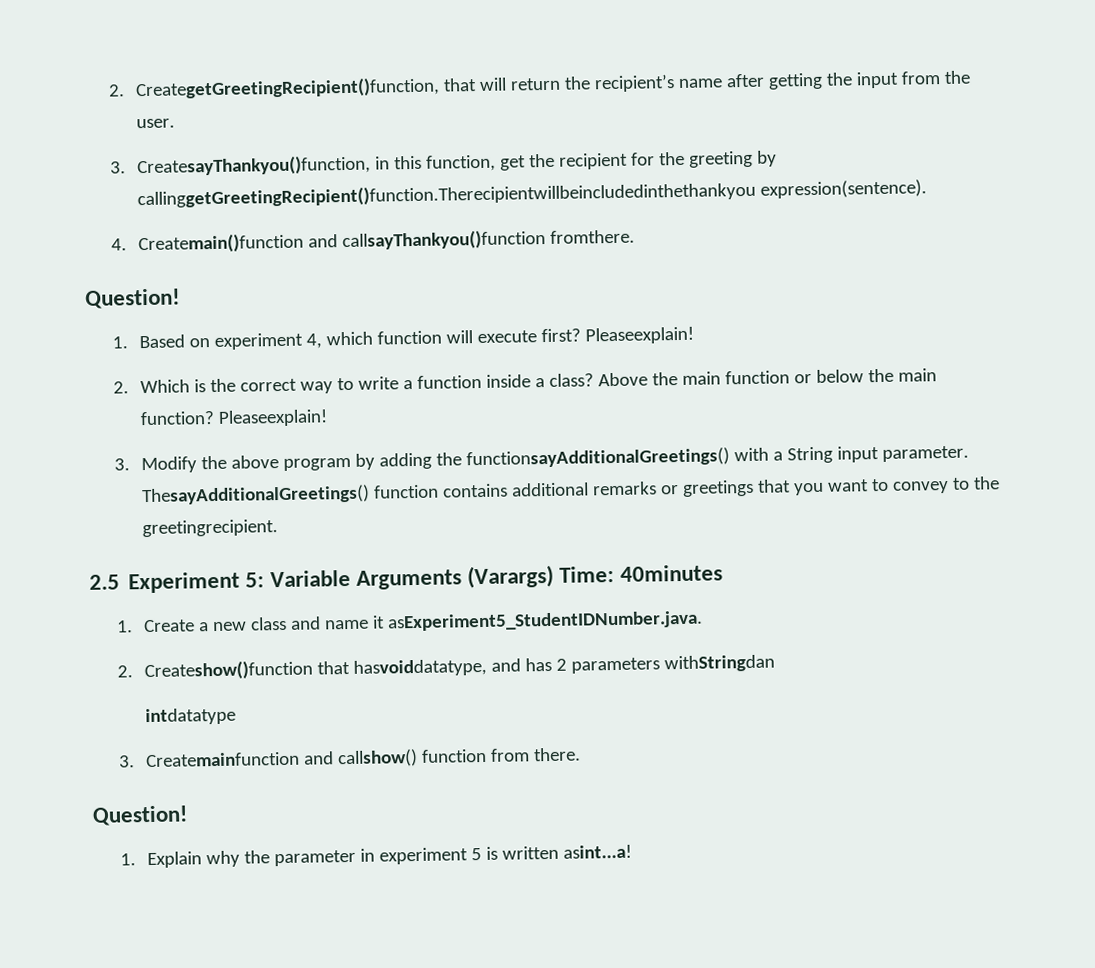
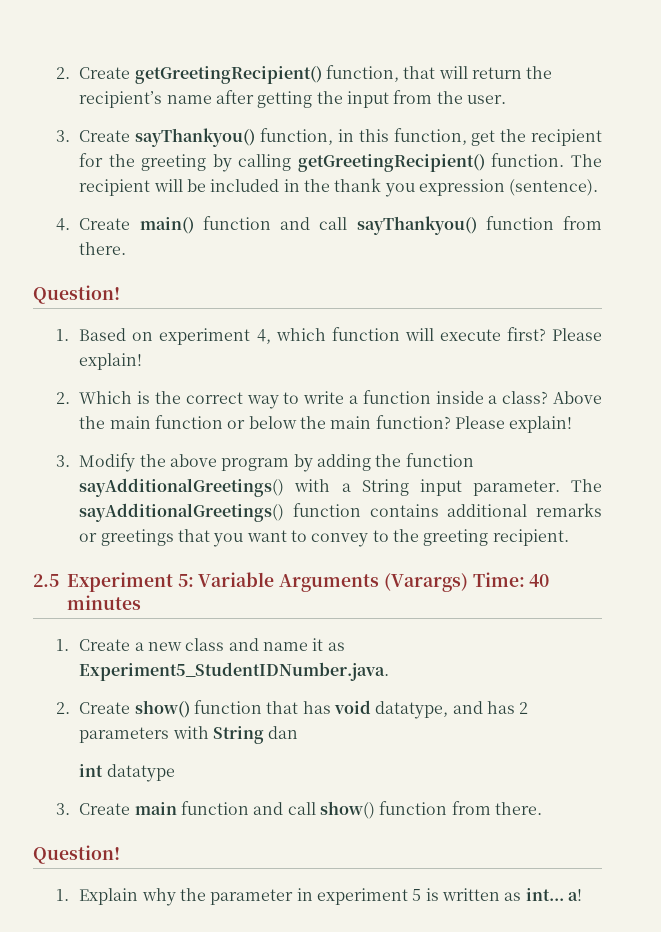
[107,76,440,100] 2. CreategetGreetingRecipient()function, -> [56,65,399,84] 2. Create getGreetingRecipient() function,
[136,154,371,177] CreatesayThankyou()function, -> [79,128,334,147] Create sayThankyou() function,
[136,179,927,209] [110,229,635,254] callinggetGreetingRecipient()function.Therecipientwillbeincludedinthethankyou expression(sentence). // 4. Createmain()function and callsayThankyou()function fromthere. -> [238,153,602,172] [79,178,599,197] [56,216,602,235] [79,242,127,255] calling getGreetingRecipient() function. The recipient will be included in the thank you expression (sentence). // 4. Create main() function and call sayThankyou() function from there.
[584,326,694,345] Pleaseexplain! -> [552,328,602,341] [79,353,143,370] Please explain!
[217,409,328,427] Pleaseexplain! -> [454,416,573,433] Please explain!
[465,447,730,469] functionsayAdditionalGreetings() -> [405,453,474,467] [79,478,285,497] function sayAdditionalGreetings()
[141,484,370,506] ThesayAdditionalGreetings() -> [571,479,603,492] [79,503,285,522] The sayAdditionalGreetings()
[141,519,278,538] greetingrecipient. -> [423,529,569,546] greeting recipient.
[619,564,723,582] 40minutes -> [529,574,550,587] [67,595,141,610] 40 minutes
[386,610,703,632] [116,654,775,681] [144,707,236,726] [118,748,418,768] asExperiment5_StudentIDNumber.java. // 2. Createshow()function that hasvoiddatatype, and has 2 parameters withStringdan // intdatatype // 3. Createmainfunction and callshow() -> [327,642,345,651] [79,662,390,681] [56,700,529,719] [79,726,299,744] [79,764,175,782] [56,801,375,819] as Experiment5_StudentIDNumber.java. // 2. Create show() function that has void datatype, and has 2 parameters with String dan // int datatype // 3. Create main function and call show()
[562,844,632,859] asint...a! -> [504,888,582,901] as int... a!

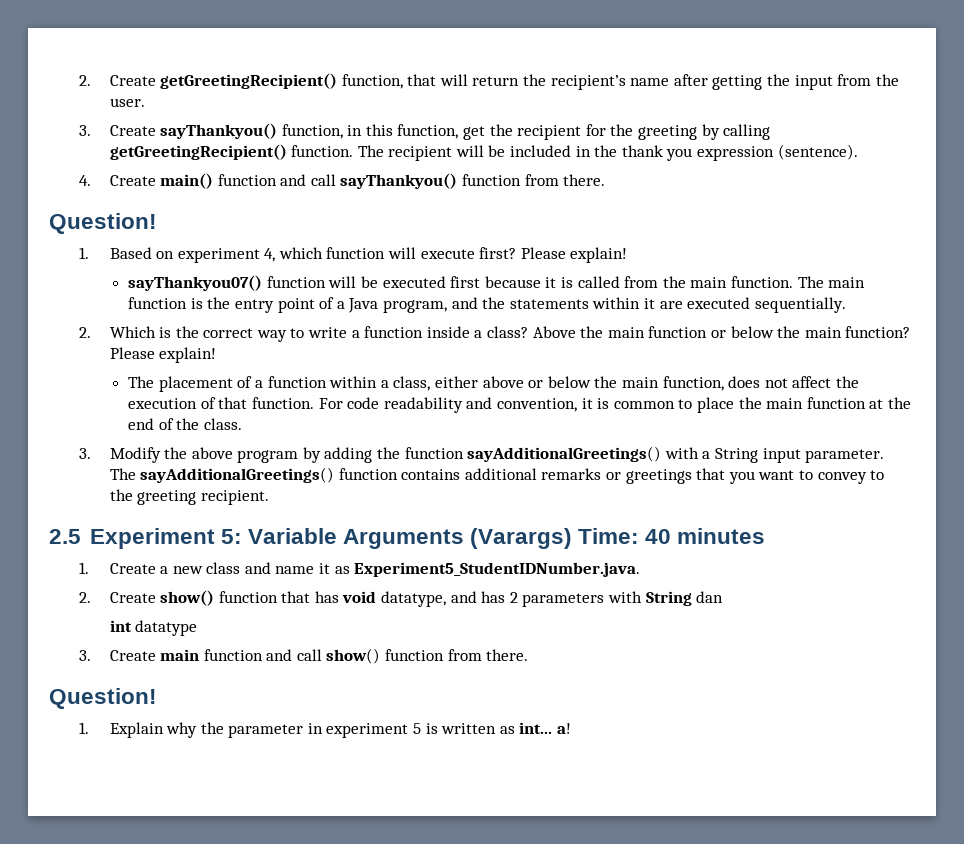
(143, 361) none -> [128,275,866,291] [128,297,846,313] // sayThankyou07() function will be executed first because it is called from the main function. The main function is the entry point of a Java program, and the statements within it are executed sequentially.
(573, 424) none -> [128,376,859,392] [128,397,911,413] [128,418,243,430] // The placement of a function within a class, either above or below the main function, does not affect the execution of that function. For code readability and convention, it is common to place the main function at the end of the class.

